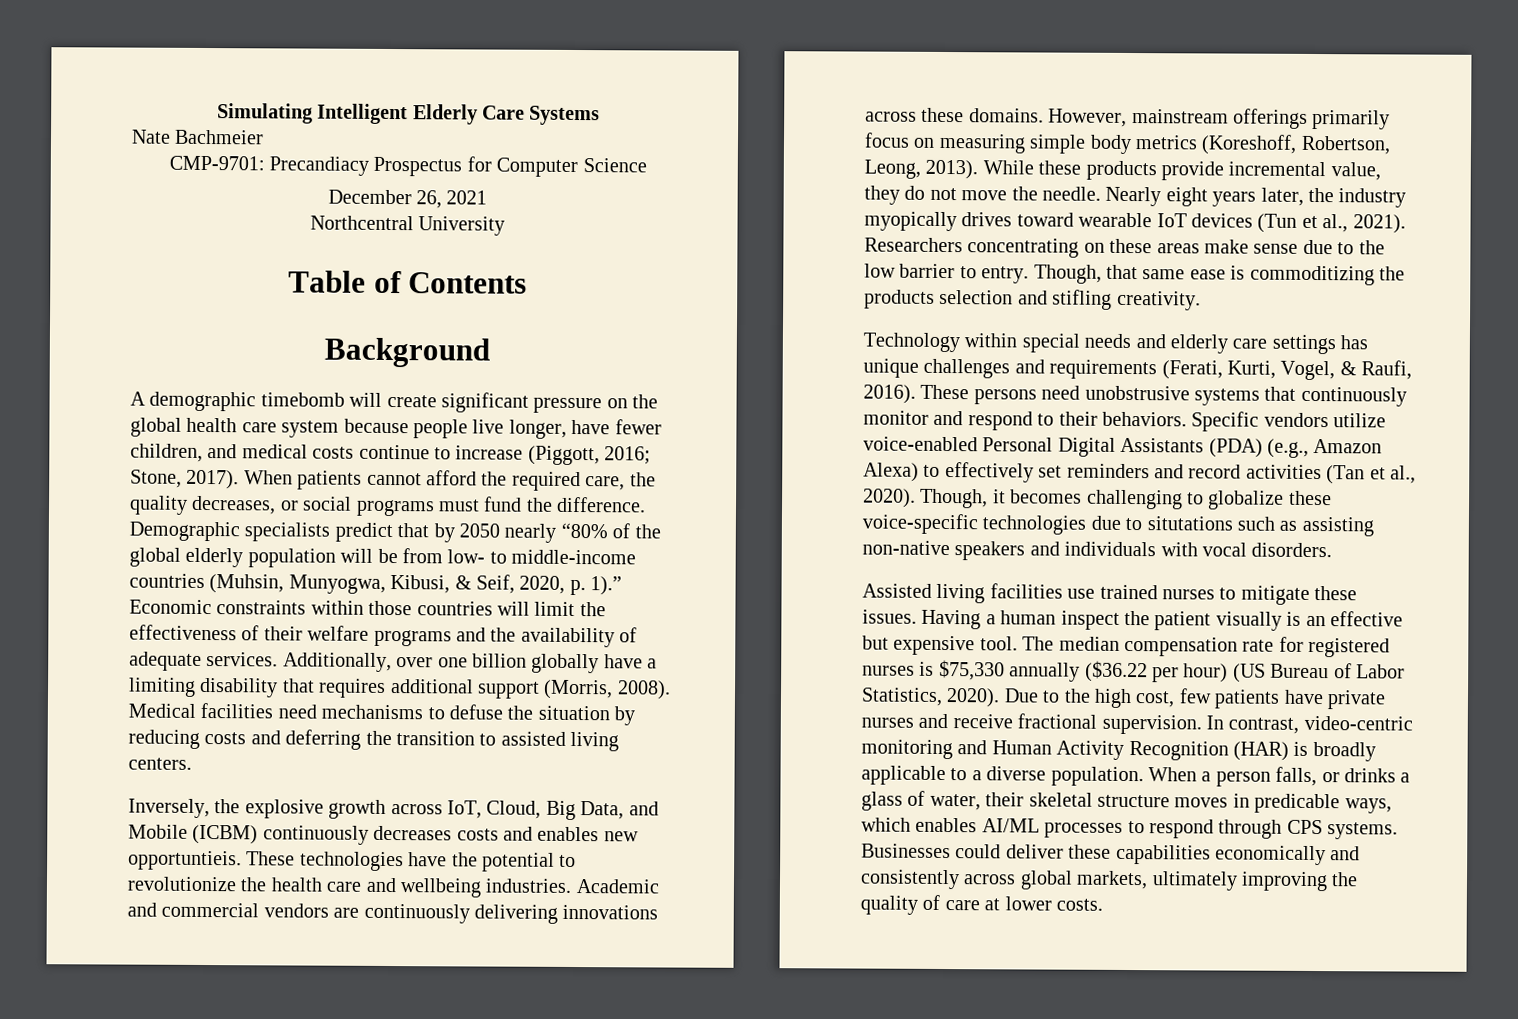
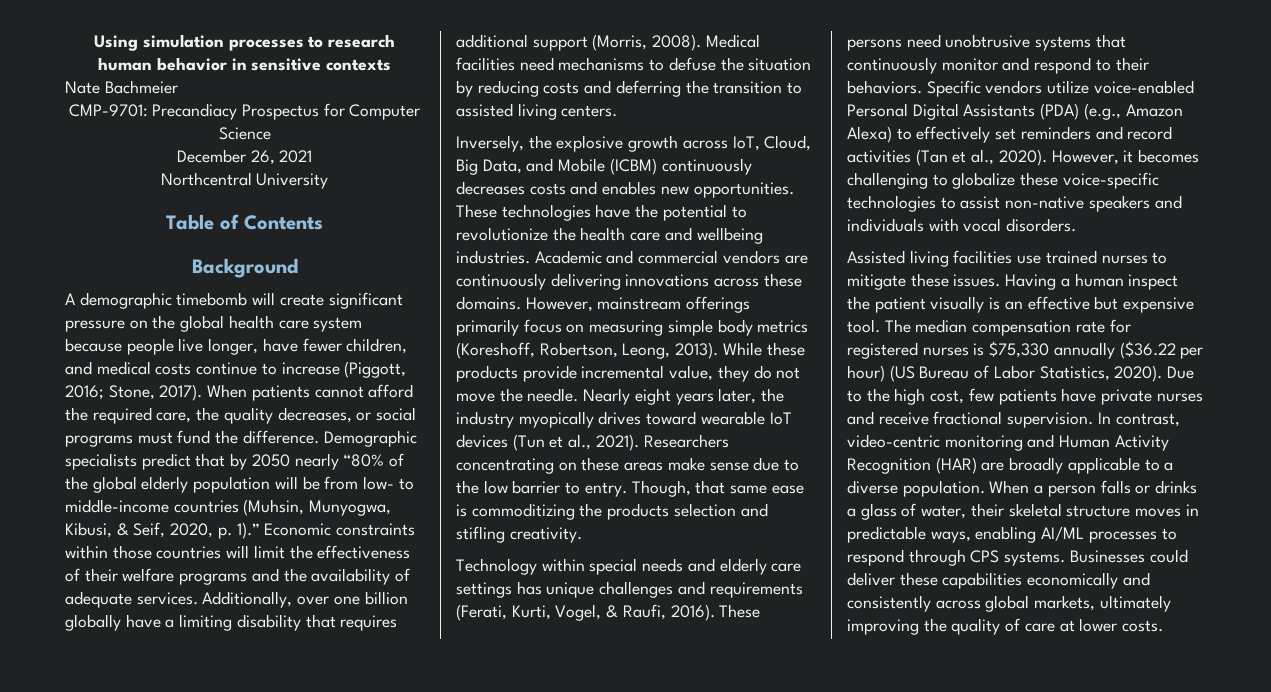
[216,103,601,126] Simulating Intelligent Elderly Care Systems -> [94,34,395,51] [98,57,391,71] Using simulation processes to research human behavior in sensitive contexts
[128,850,242,871] opportuntieis. -> [693,182,794,198] opportunities.
[1084,385,1190,401] unobstrusive -> [945,34,1031,48] unobtrusive
[920,488,989,509] Though, -> [1051,150,1119,165] However,
[1090,515,1374,537] due to situtations such as assisting -> [940,196,1001,209] to assist
[1293,741,1309,756] is -> [981,462,1005,471] are
[1275,766,1318,787] falls, -> [1100,480,1131,494] falls
[1254,793,1392,814] [861,817,978,833] predicable ways, which enables -> [847,526,1037,543] predictable ways, enabling

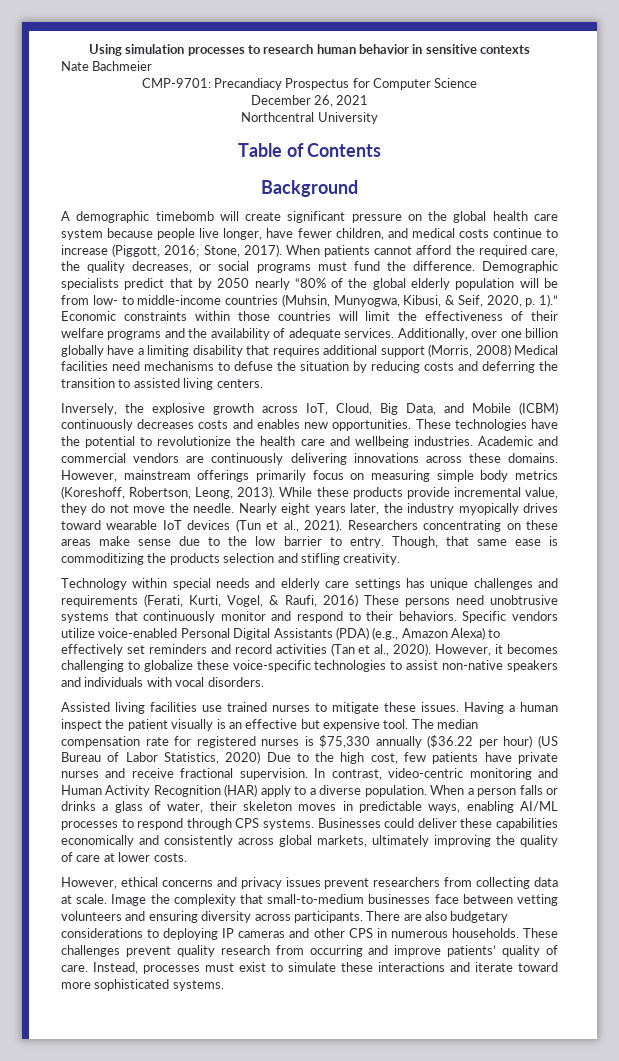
[652,34,702,51] 2008). -> [475,344,511,357] 2008)
[670,604,715,621] 2016). -> [322,594,358,607] 2016)
[1114,365,1163,382] 2020). -> [225,751,261,764] 2020)
[981,457,1140,474] are broadly applicable -> [260,785,291,797] apply
[1008,503,1131,517] skeletal structure -> [243,801,292,811] skeleton
(1164, 626) none -> [61,877,558,889] [61,894,558,906] [61,911,509,923] [61,928,558,940] [61,945,558,957] [61,962,558,974] [61,979,224,991] // However, ethical concerns and privacy issues prevent researchers from collecting data at scale. Image the complexity that small-to-medium businesses face between vetting volunteers and ensuring diversity across participants. There are also budgetary considerations to deploying IP cameras and other CPS in numerous households. These challenges prevent quality research from occurring and improve patients’ quality of care. Instead, processes must exist to simulate these interactions and iterate toward more sophisticated systems.

